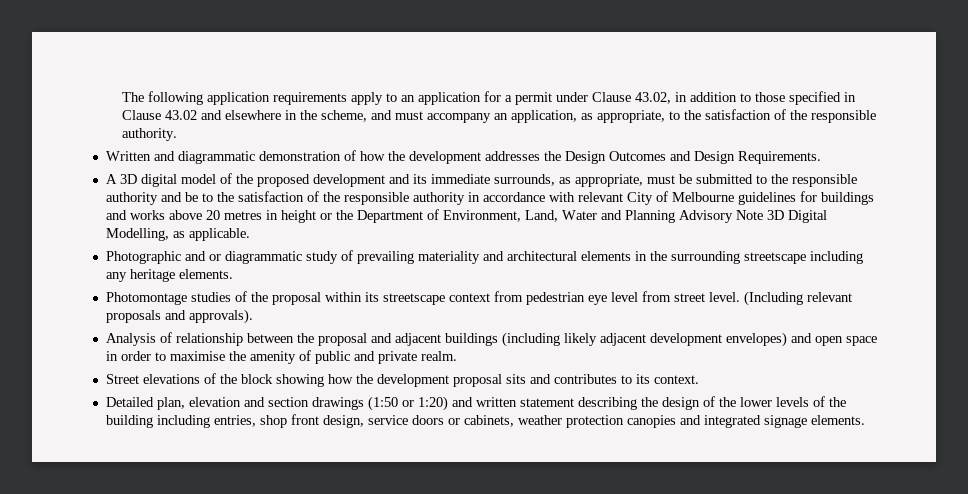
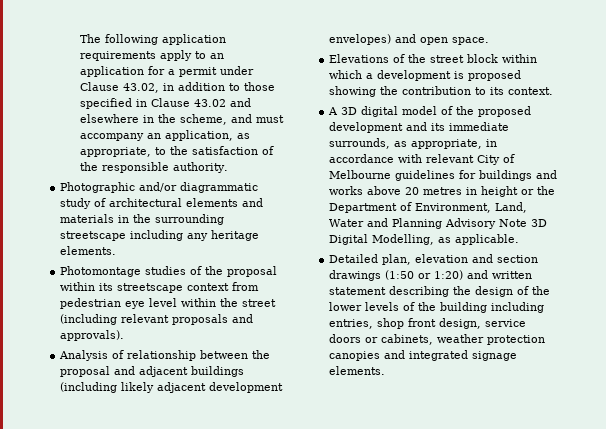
[105,150,821,164] Written and diagrammatic demonstration of how the development addresses the Design Outcomes and Design Requirements. -> [60,182,259,193] [60,198,264,209] [60,214,225,225] [60,230,260,241] [60,246,117,255] [60,266,278,277] [60,282,260,293] [60,298,277,309] [60,314,254,325] [60,330,125,341] [59,350,271,361] [60,366,245,377] [60,382,284,393] [329,34,490,45] [329,54,538,63] [329,70,522,81] [329,86,554,97] Photographic and/or diagrammatic study of architectural elements and materials in the surrounding streetscape including any heritage elements. // Photomontage studies of the proposal within its streetscape context from pedestrian eye level within the street (including relevant proposals and approvals). // Analysis of relationship between the proposal and adjacent buildings (including likely adjacent development envelopes) and open space. // Elevations of the street block within which a development is proposed showing the contribution to its context.
[646,174,857,187] [105,191,465,205] must be submitted to the responsible authority and be to the satisfaction of the responsible authority -> (483, 144) none
[105,250,863,264] [105,269,233,282] [105,291,852,306] [105,309,253,324] [105,332,877,347] [105,350,457,364] [105,373,699,387] // Photographic and or diagrammatic study of prevailing materiality and architectural elements in the surrounding streetscape including any heritage elements. // Photomontage studies of the proposal within its streetscape context from pedestrian eye level from street level. (Including relevant proposals and approvals). // Analysis of relationship between the proposal and adjacent buildings (including likely adjacent development envelopes) and open space in order to maximise the amenity of public and private realm. // Street elevations of the block showing how the development proposal sits and contributes to its context. -> (520, 239) none

